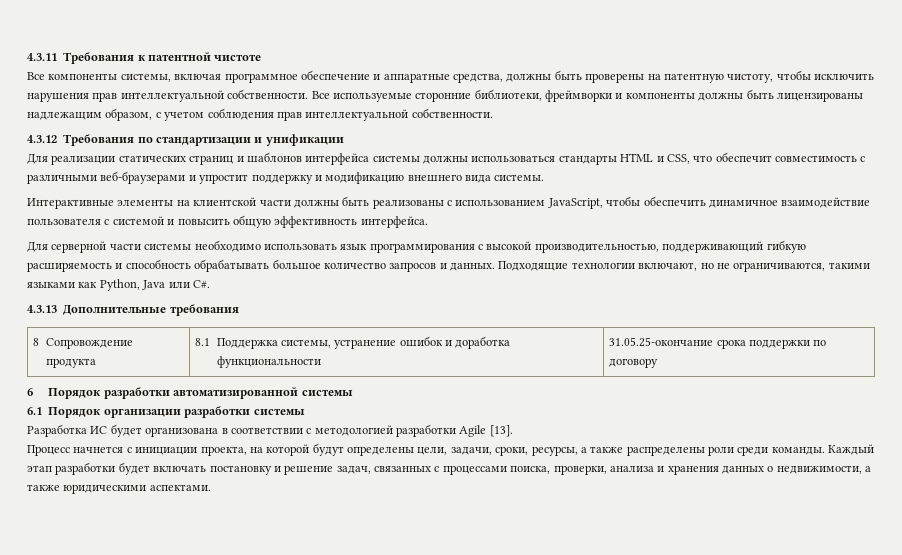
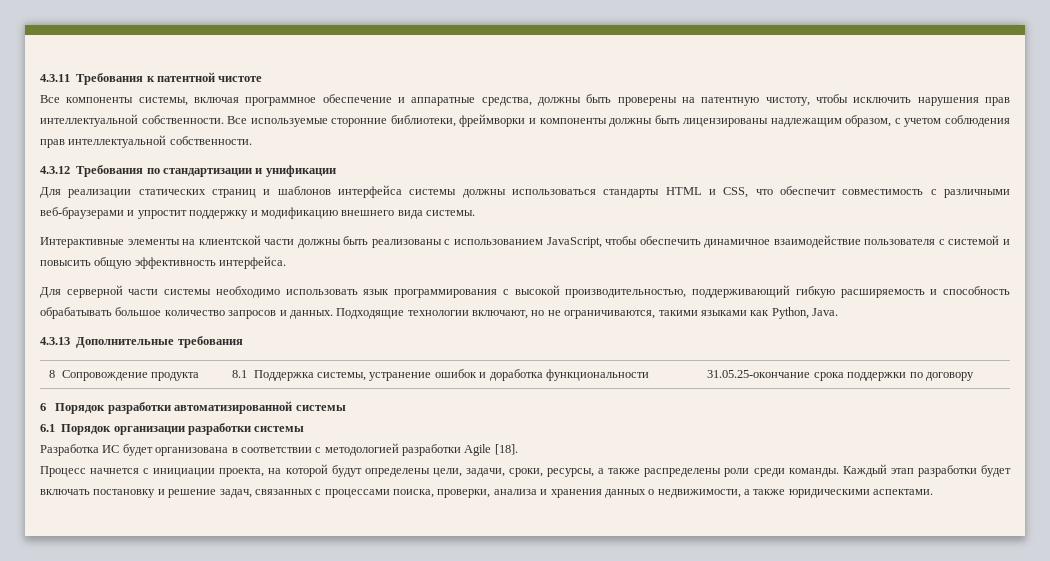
[142,280,210,290] Java или C#. -> [812,308,838,316] Java.
[489,425,513,437] [13]. -> [494,444,518,455] [18].

